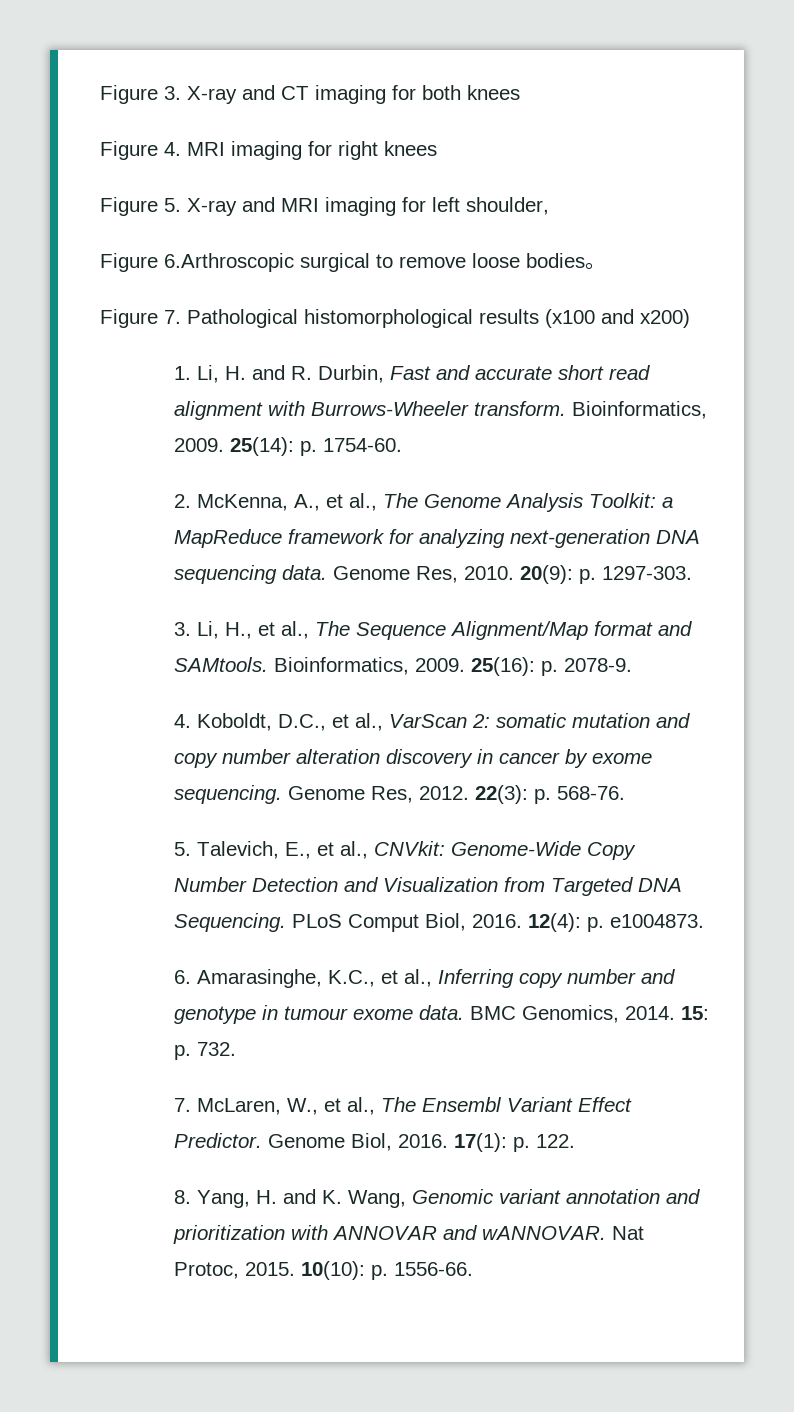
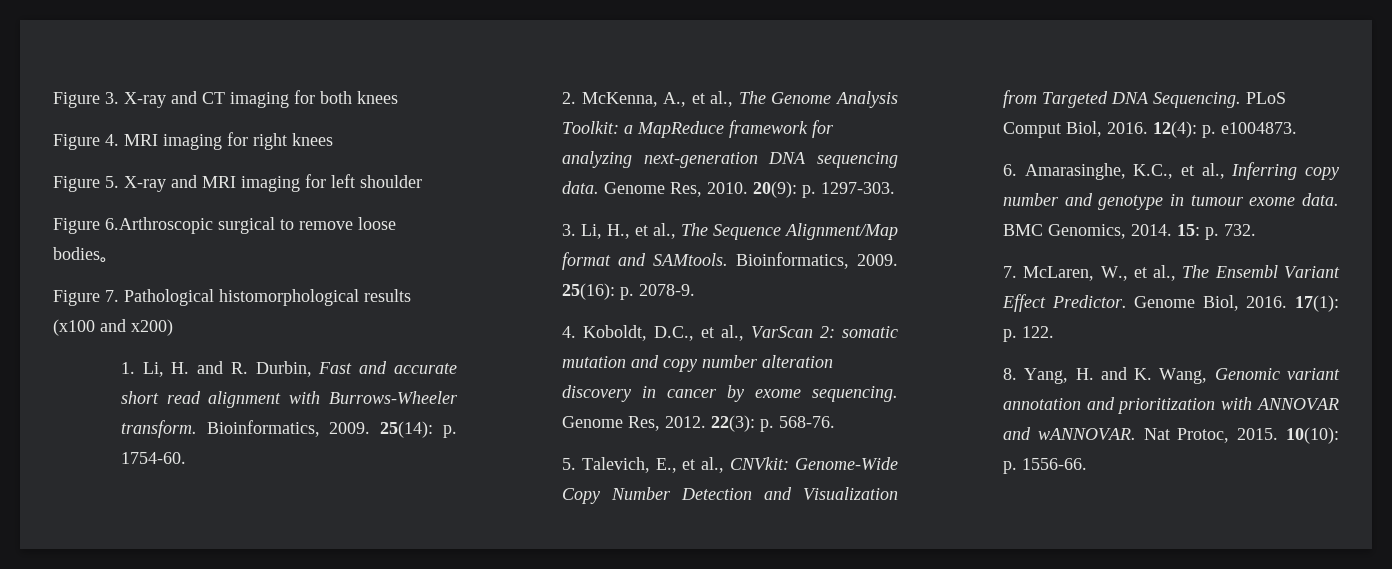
[466,197,549,215] shoulder, -> [360,175,422,188] shoulder

